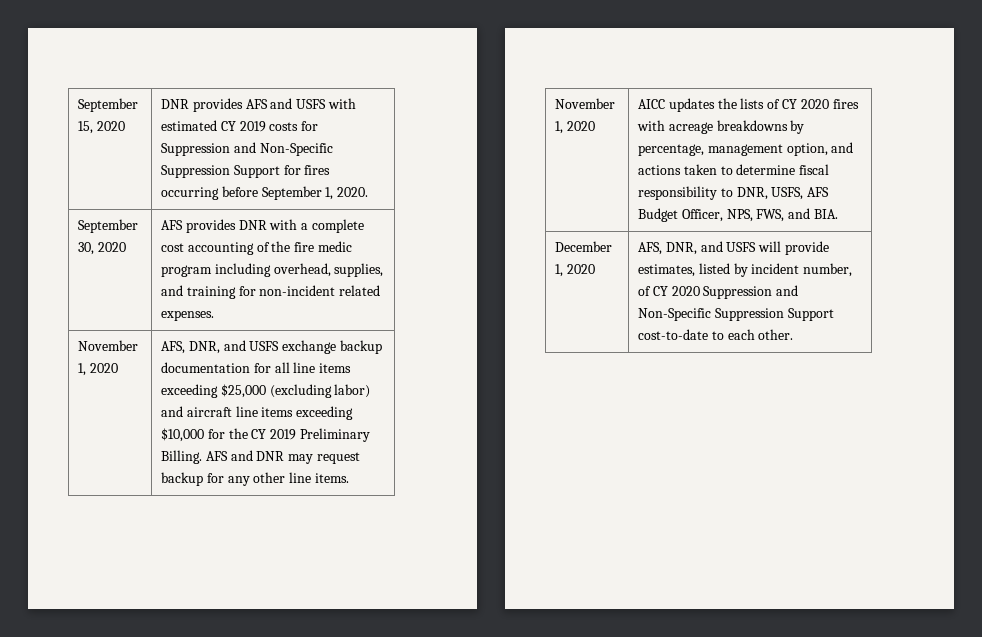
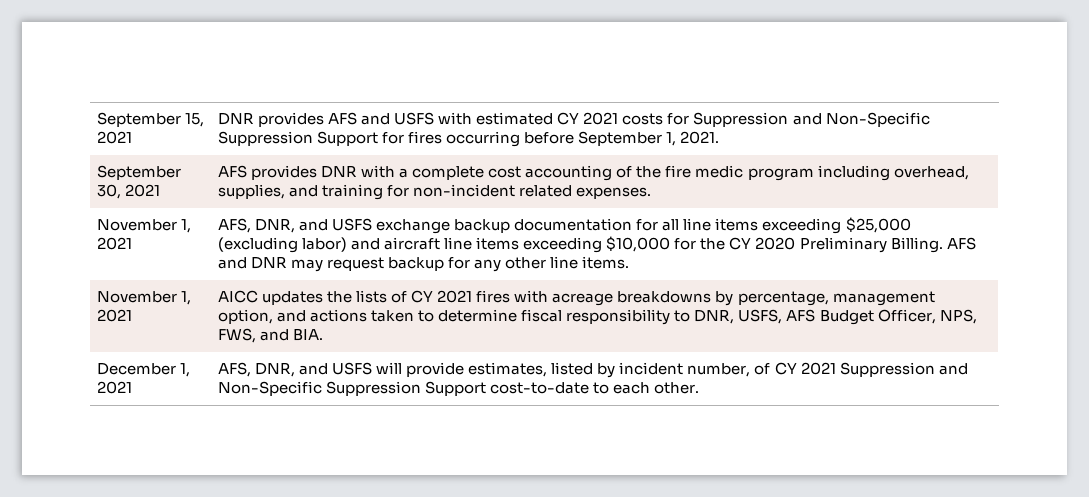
[96,121,125,131] 2020 -> [96,131,132,144] 2021
[239,121,266,132] 2019 -> [583,112,619,125] 2021
[337,187,369,197] 2020. -> [680,131,720,144] 2021.
[97,242,126,252] 2020 -> [124,184,160,197] 2021
[89,363,118,373] 2020 -> [96,237,132,250] 2021
[270,429,297,440] 2019 -> [755,237,796,250] 2020
[566,121,595,131] 2020 -> [96,309,132,322] 2021
[800,99,829,109] 2020 -> [437,290,473,303] 2021
[566,264,595,274] 2020 -> [96,381,132,394] 2021
[671,286,700,296] 2020 -> [800,362,836,375] 2021

